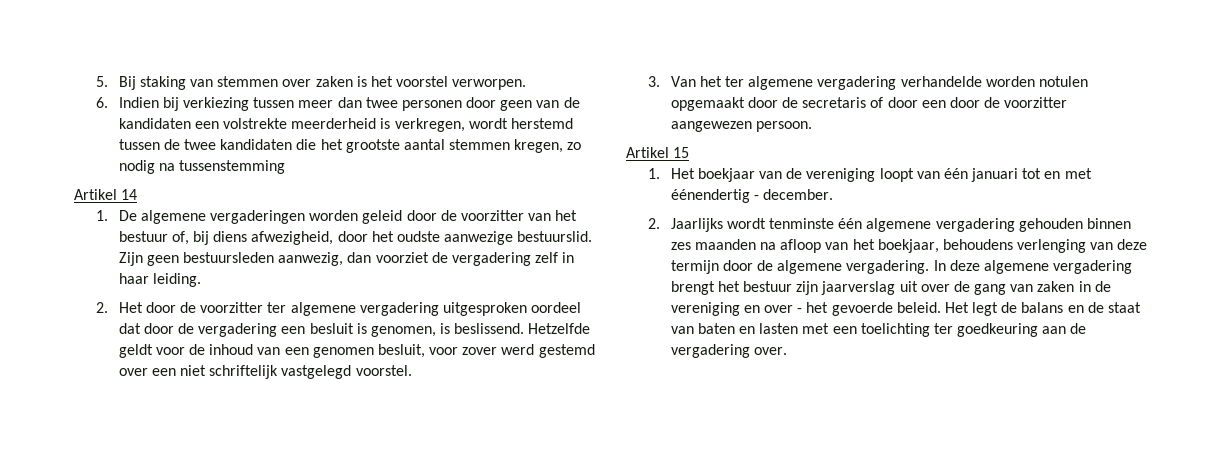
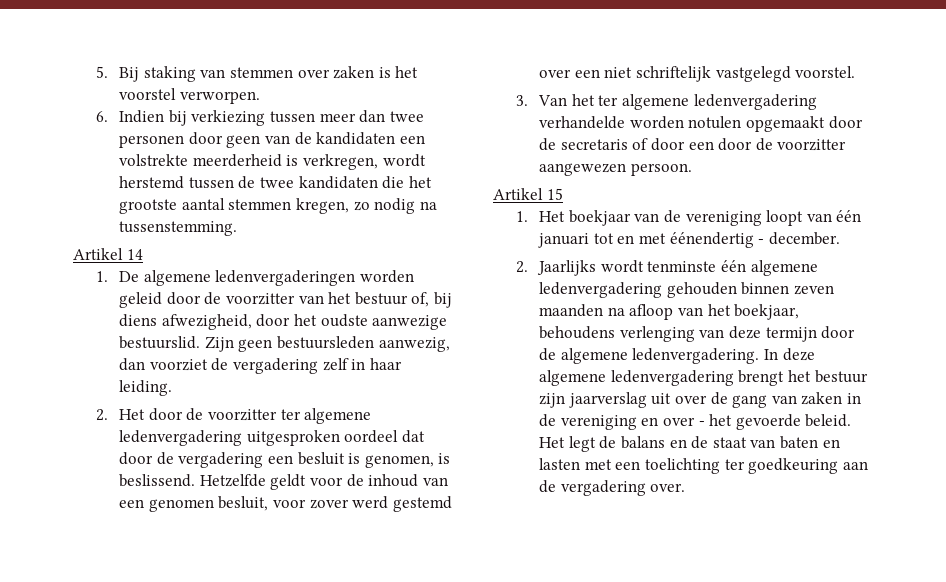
[178,160,285,174] tussenstemming -> [119,221,238,236] tussenstemming.
[209,210,305,224] vergaderingen -> [215,270,356,286] ledenvergaderingen
[359,302,439,316] vergadering -> [119,430,243,446] ledenvergadering
[817,76,897,90] vergadering -> [693,94,817,110] ledenvergadering
[935,218,1015,232] vergadering -> [539,282,663,298] ledenvergadering
[670,242,691,250] zes -> [794,285,835,295] zeven
[846,260,930,274] vergadering. -> [632,348,760,364] ledenvergadering.
[1053,260,1133,274] vergadering -> [610,370,734,386] ledenvergadering

